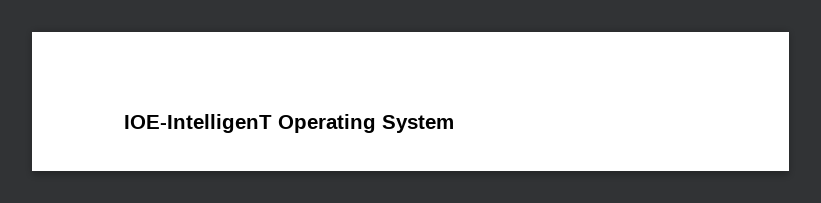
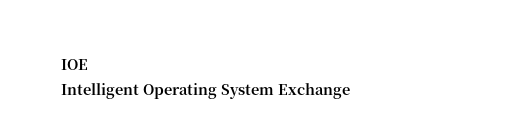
[124,114,272,133] IOE-IntelligenT -> [61,59,88,70] [61,83,139,99] IOE // Intelligent
(454, 124) none -> [278,83,350,99] Exchange

